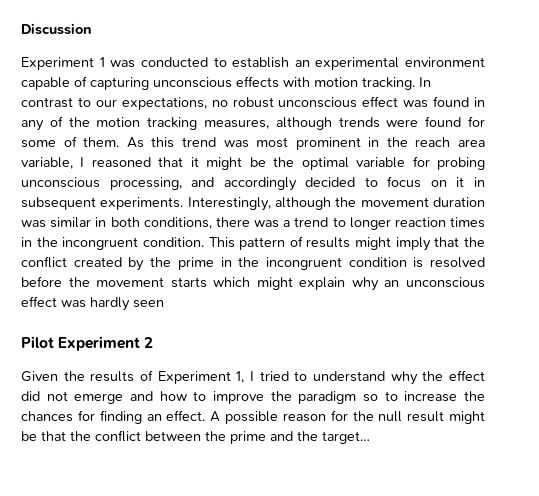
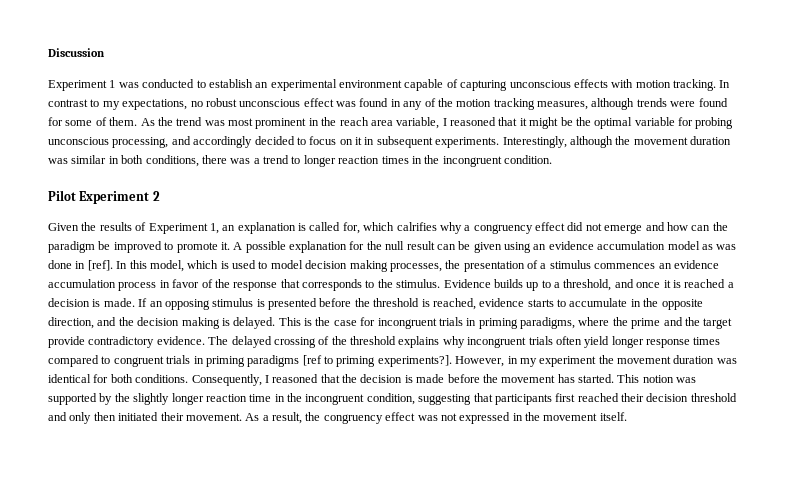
[95,99,117,107] our -> [102,101,120,110] my
[151,137,175,148] this -> [157,117,173,126] the
[208,236,485,251] [21,256,485,271] [21,276,485,291] [21,296,164,311] This pattern of results might imply that the conflict created by the prime in the incongruent condition is resolved before the movement starts which might explain why an unconscious effect was hardly seen -> (552, 159) none
[249,371,444,385] I tried to understand why the -> [222,222,533,234] an explanation is called for, which calrifies why a congruency
[193,391,486,404] [21,410,206,424] to improve the paradigm so to increase the chances for finding an effect. -> [691,222,728,231] [48,241,230,253] can the paradigm be improved to promote it.
[282,413,326,422] reason -> [289,241,347,253] explanation
[448,411,485,424] [21,430,370,444] might be that the conflict between the prime and the target… -> [436,241,737,253] [48,260,719,272] [48,279,734,291] [48,298,703,310] [48,317,733,329] [48,336,721,348] [48,355,737,367] [48,374,697,386] [48,393,737,405] [48,412,627,424] can be given using an evidence accumulation model as was done in [ref]. In this model, which is used to model decision making processes, the presentation of a stimulus commences an evidence accumulation process in favor of the response that corresponds to the stimulus. Evidence builds up to a threshold, and once it is reached a decision is made. If an opposing stimulus is presented before the threshold is reached, evidence starts to accumulate in the opposite direction, and the decision making is delayed. This is the case for incongruent trials in priming paradigms, where the prime and the target provide contradictory evidence. The delayed crossing of the threshold explains why incongruent trials often yield longer response times compared to congruent trials in priming paradigms [ref to priming experiments?]. However, in my experiment the movement duration was identical for both conditions. Consequently, I reasoned that the decision is made before the movement has started. This notion was supported by the slightly longer reaction time in the incongruent condition, suggesting that participants first reached their decision threshold and only then initiated their movement. As a result, the congruency effect was not expressed in the movement itself.

